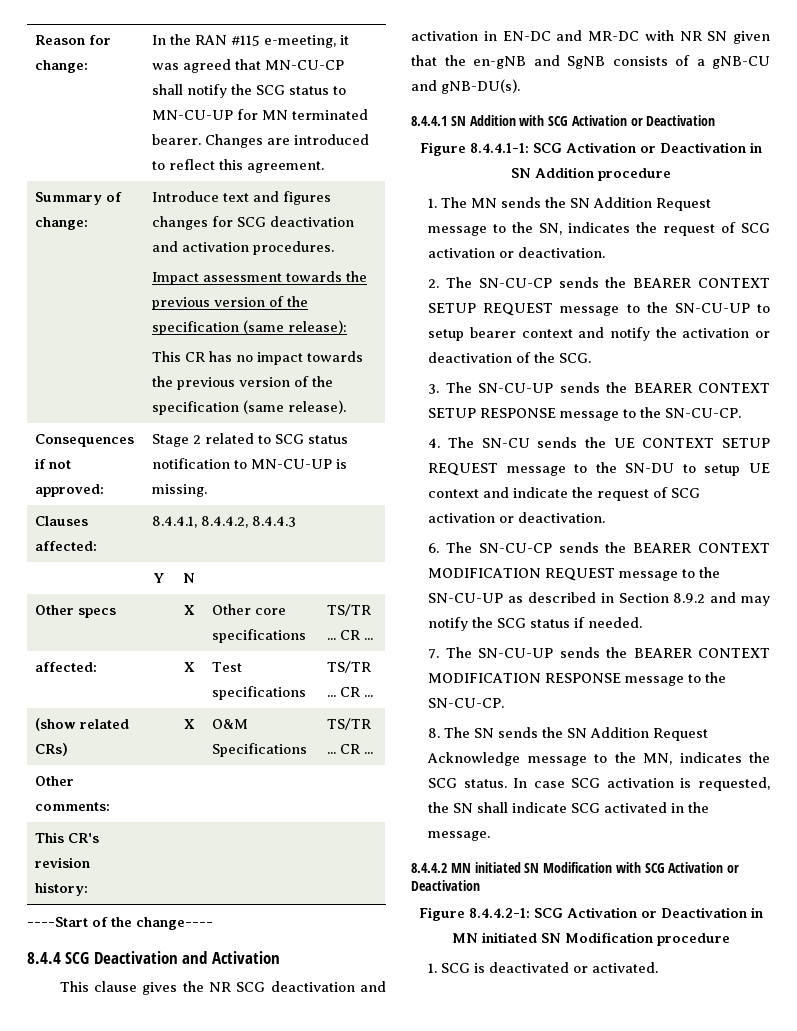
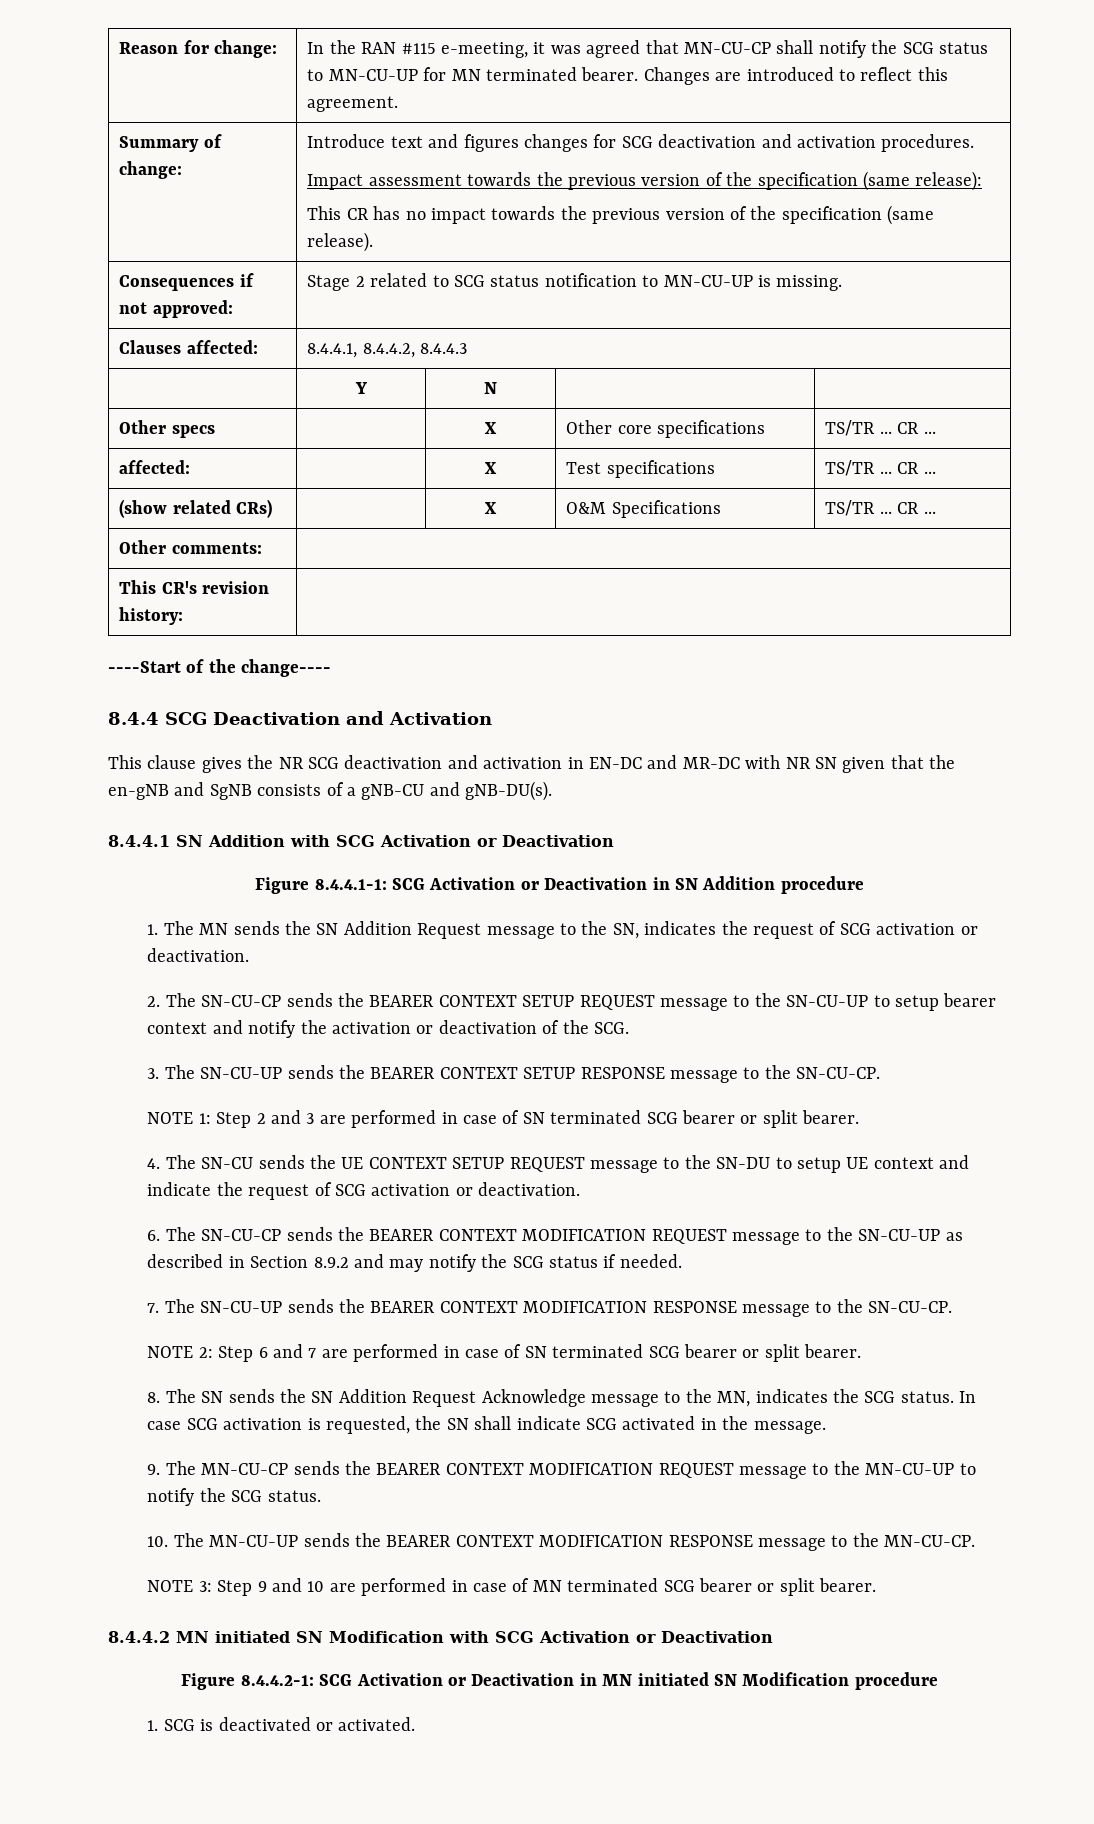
(742, 413) none -> [147,1110,860,1128] // NOTE 1: Step 2 and 3 are performed in case of SN terminated SCG bearer or split bearer.
(505, 703) none -> [147,1344,862,1362] // NOTE 2: Step 6 and 7 are performed in case of SN terminated SCG bearer or split bearer.
(491, 836) none -> [147,1461,976,1479] [147,1488,321,1506] [147,1533,976,1551] [147,1578,877,1596] // 9. The MN-CU-CP sends the BEARER CONTEXT MODIFICATION REQUEST message to the MN-CU-UP to notify the SCG status. // 10. The MN-CU-UP sends the BEARER CONTEXT MODIFICATION RESPONSE message to the MN-CU-CP. // NOTE 3: Step 9 and 10 are performed in case of MN terminated SCG bearer or split bearer.

